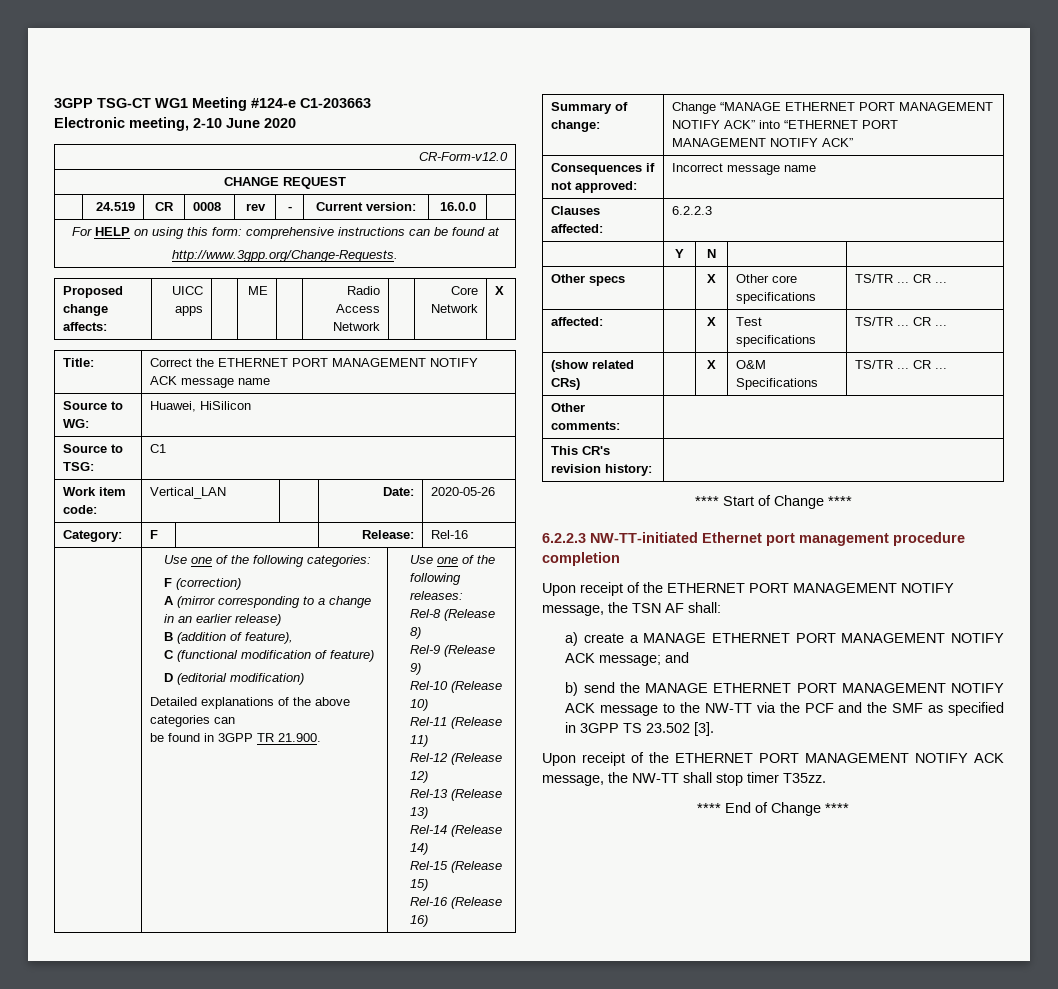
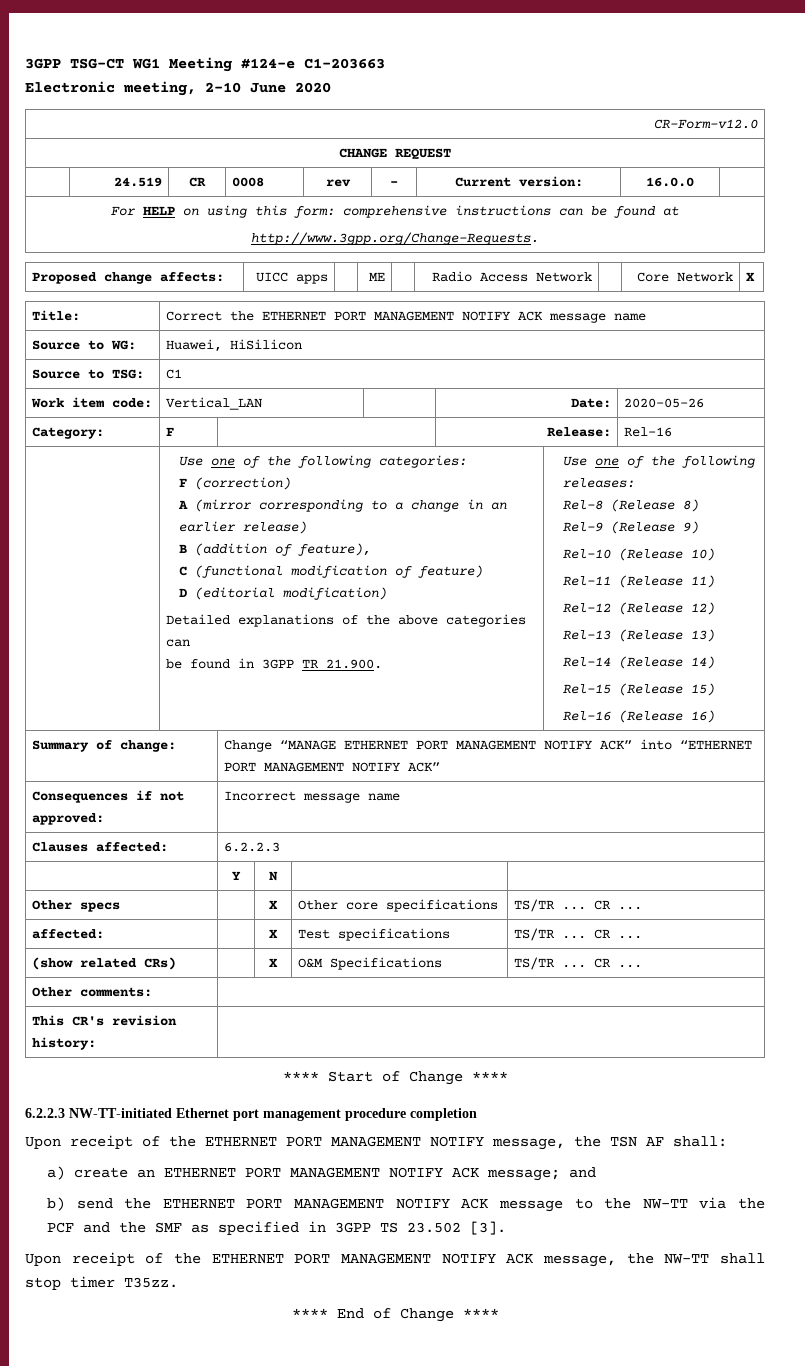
[629,633,707,643] a MANAGE -> [137,1169,156,1178] an
[645,683,709,693] MANAGE -> (152, 1203) none

